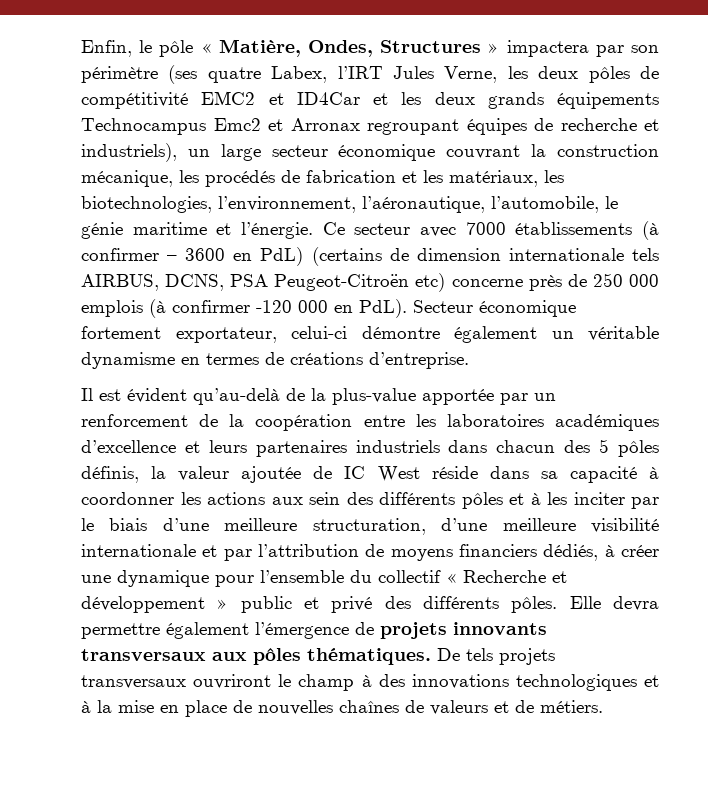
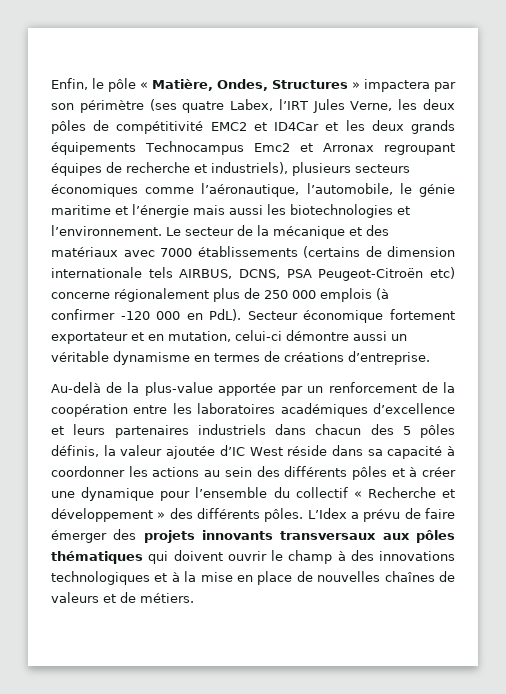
[187,144,659,161] [81,170,564,187] [81,196,356,213] un large secteur économique couvrant la construction mécanique, les procédés de fabrication et les matériaux, les biotechnologies, l’environnement, -> [292,162,410,176] [51,184,195,197] plusieurs secteurs économiques comme
[240,221,659,240] [81,247,304,266] l’énergie. Ce secteur avec 7000 établissements (à confirmer – 3600 en PdL) -> [132,204,410,218] [51,225,389,239] [51,246,298,257] l’énergie mais aussi les biotechnologies et l’environnement. Le secteur de la mécanique et des matériaux avec 7000 établissements
[528,275,562,291] près -> [114,288,240,302] régionalement plus
[175,327,277,343] exportateur, -> [51,331,231,344] exportateur et en mutation,
[454,326,537,343] également -> [353,331,387,341] aussi
[81,388,280,405] Il est évident qu’au-delà -> [51,382,101,393] Au-delà
[313,466,366,479] de IC -> [219,445,245,456] d’IC
[271,497,303,505] aux -> [204,470,221,477] au
[547,492,659,509] [81,518,659,535] [81,544,615,561] les inciter par le biais d’une meilleure structuration, d’une meilleure visibilité internationale et par l’attribution de moyens financiers dédiés, à -> (418, 472) none
[240,596,659,613] [81,622,374,639] public et privé des différents pôles. Elle devra permettre également l’émergence de -> [169,508,455,522] [51,529,137,543] des différents pôles. L’Idex a prévu de faire émerger des
[307,648,555,665] [81,674,272,689] thématiques. De tels projets transversaux ouvriront -> [51,550,267,564] thématiques qui doivent ouvrir

